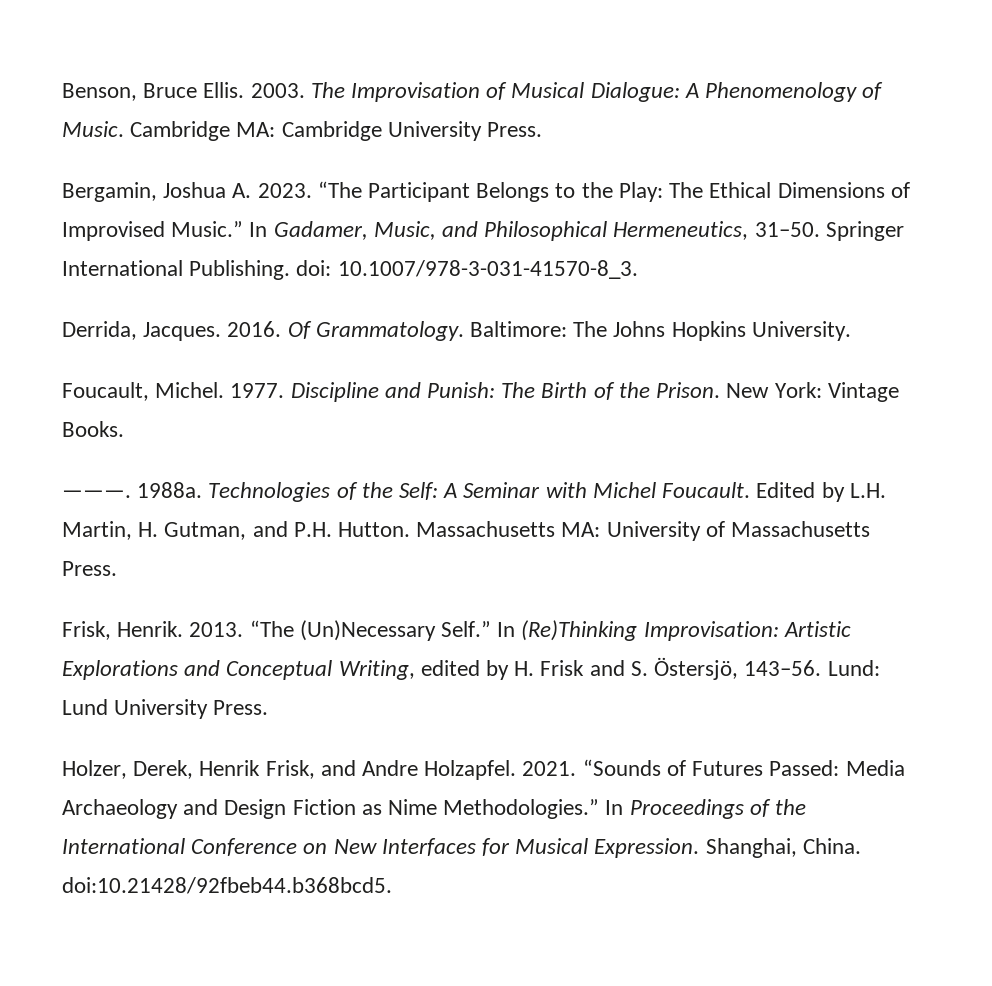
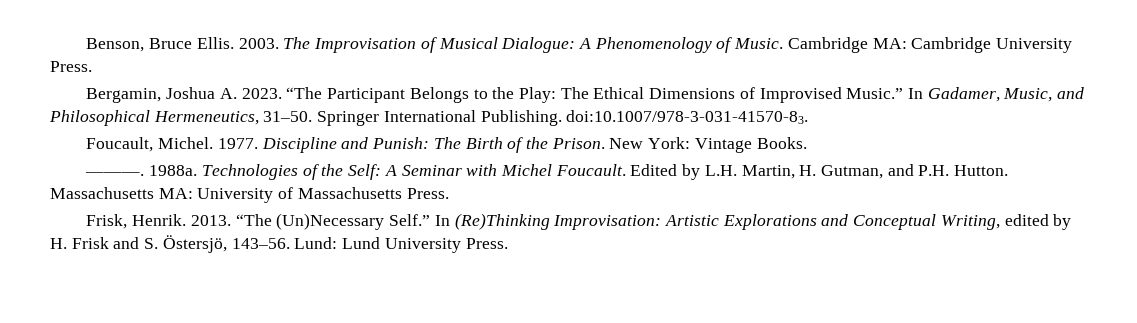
[296,260,638,279] [62,321,851,341] doi: 10.1007/978-3-031-41570-8_3. // Derrida, Jacques. 2016. Of Grammatology. Baltimore: The Johns Hopkins University. -> [566,110,809,124] doi:10.1007/978-3-031-41570-83.
[62,759,905,780] [62,799,807,819] [62,838,861,858] [62,877,392,894] // Holzer, Derek, Henrik Frisk, and Andre Holzapfel. 2021. “Sounds of Futures Passed: Media Archaeology and Design Fiction as Nime Methodologies.” In Proceedings of the International Conference on New Interfaces for Musical Expression. Shanghai, China. doi:10.21428/92fbeb44.b368bcd5. -> (508, 243) none

